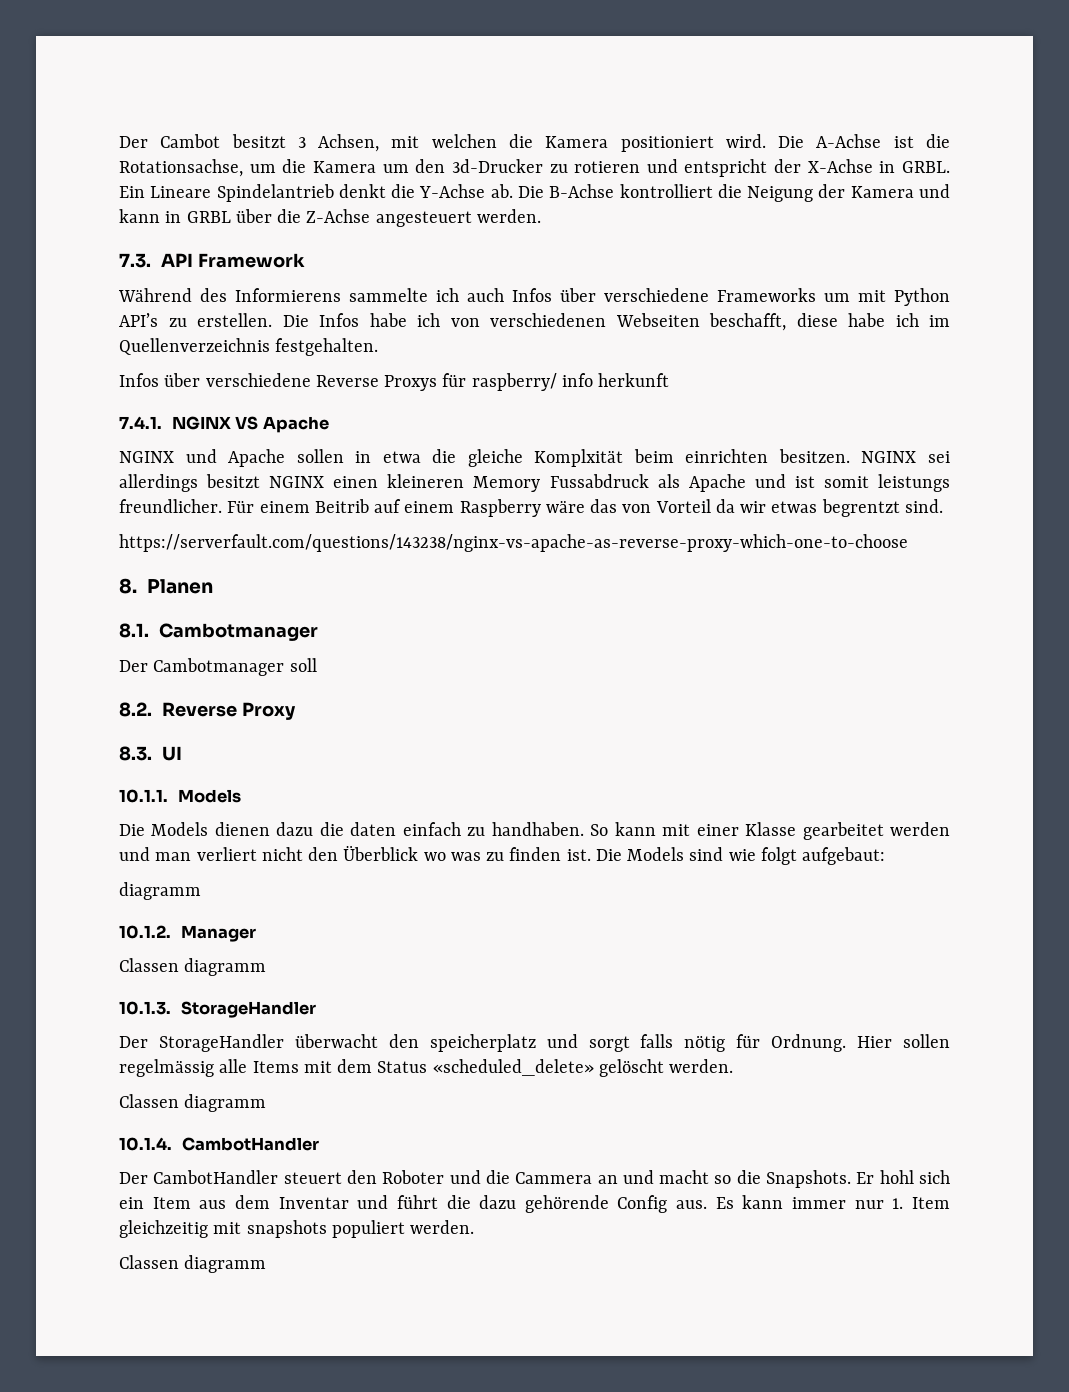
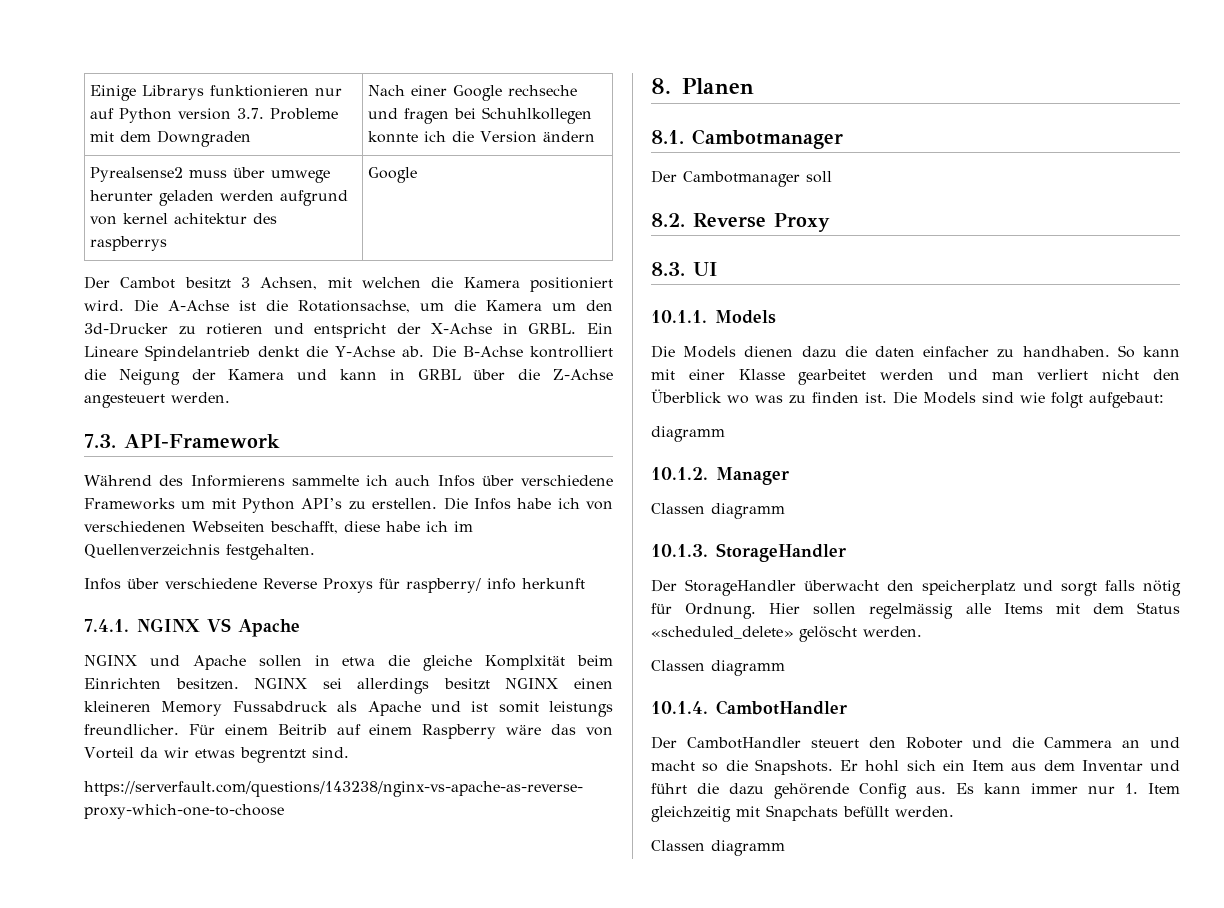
(119, 142) none -> [90,85,343,101] [90,108,339,123] [90,130,252,147] [368,85,578,101] [368,107,593,124] [368,131,596,143] [90,167,331,183] [90,190,349,206] [90,213,278,225] [90,236,168,251] [368,167,418,183] Einige Librarys funktionieren nur auf Python version 3.7. Probleme mit dem Downgraden | Nach einer Google rechseche und fragen bei Schuhlkollegen konnte ich die Version ändern // Pyrealsense2 muss über umwege herunter geladen werden aufgrund von kernel achitektur des raspberrys | Google //
[160,253,305,268] API Framework -> [124,434,280,448] API-Framework
[685,449,769,463] einrichten -> [84,678,161,689] Einrichten
[402,822,461,836] einfach -> [923,346,990,357] einfacher
[246,1220,405,1238] snapshots populiert -> [766,805,889,821] Snapchats befüllt

